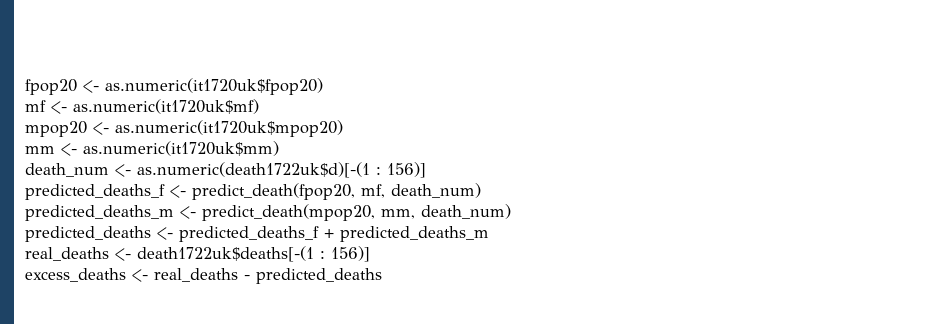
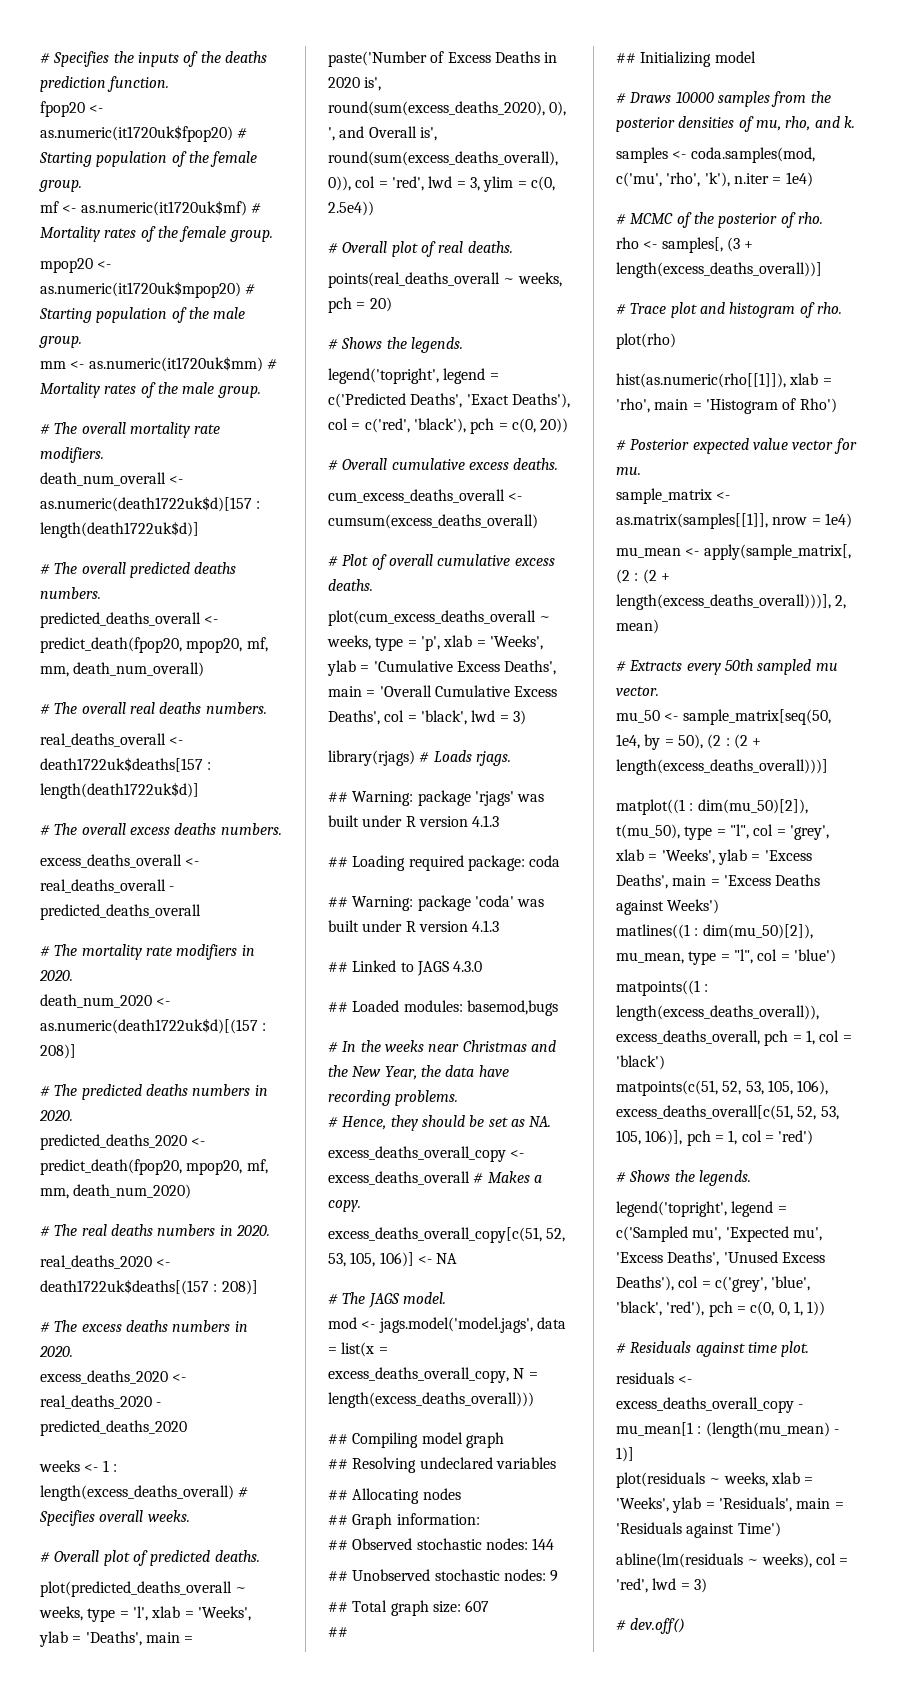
[25,78,323,95] [25,99,259,114] [25,120,343,137] [25,141,279,156] [25,162,426,178] [25,183,481,200] [25,204,511,221] [25,226,489,242] [25,246,370,262] [25,268,382,284] fpop20 <- as.numeric(it1720uk$fpop20) // mf <- as.numeric(it1720uk$mf) // mpop20 <- as.numeric(it1720uk$mpop20) // mm <- as.numeric(it1720uk$mm) // death_num <- as.numeric(death1722uk$d)[-(1 : 156)] // predicted_deaths_f <- predict_death(fpop20, mf, death_num) // predicted_deaths_m <- predict_death(mpop20, mm, death_num) // predicted_deaths <- predicted_deaths_f + predicted_deaths_m // real_deaths <- death1722uk$deaths[-(1 : 156)] // excess_deaths <- real_deaths - predicted_deaths -> [40,51,267,67] [40,76,170,92] [40,101,104,117] [40,125,248,142] [39,151,258,167] [39,180,82,192] [40,200,261,216] [40,226,273,242] [40,258,112,273] [40,281,256,298] [39,307,246,323] [39,336,82,348] [40,356,277,372] [40,382,261,398] [40,422,221,438] [40,447,104,463] [40,472,184,486] [40,496,261,512] [40,521,199,538] [40,562,237,578] [40,587,101,599] [40,612,219,628] [40,637,268,653] [40,662,205,677] [40,702,267,714] [40,733,184,747] [40,757,212,772] [40,782,199,799] [40,823,282,835] [40,854,200,868] [40,879,175,893] [40,904,201,920] [40,944,255,960] [39,970,73,981] [40,994,171,1008] [40,1018,267,1034] [40,1044,76,1059] [40,1084,268,1100] [39,1110,73,1121] [40,1134,206,1150] [40,1159,268,1175] [40,1184,192,1199] [40,1224,270,1236] [40,1255,171,1269] [40,1279,258,1295] [40,1320,248,1332] [39,1346,73,1357] [40,1370,187,1384] [40,1395,162,1409] [40,1420,187,1436] [39,1460,117,1472] [40,1485,249,1501] [39,1510,190,1526] [40,1550,260,1566] [40,1581,247,1597] [39,1606,251,1622] [39,1631,194,1647] [328,51,558,67] [328,77,382,91] [328,101,567,116] [328,126,437,141] [328,151,558,166] [328,176,555,192] [328,201,374,216] [328,241,513,257] [328,272,562,288] [328,297,392,313] [328,337,463,353] [328,368,499,384] [328,393,570,408] [328,418,569,434] [328,458,559,470] [328,489,523,503] [328,514,538,529] [328,554,555,570] [328,579,373,591] [328,610,551,626] [327,635,543,651] [327,660,557,676] [328,685,558,697] [328,710,526,725] [328,750,511,766] [328,790,545,806] [328,815,500,827] [328,855,561,871] [328,895,545,911] [328,920,500,932] [328,960,483,976] [328,1000,558,1016] [328,1040,556,1052] [328,1065,509,1080] [328,1090,459,1106] [328,1115,552,1131] [328,1146,525,1162] [328,1171,542,1185] [328,1200,361,1212] [328,1227,566,1243] [328,1252,458,1267] [328,1292,446,1308] [328,1317,566,1333] [328,1342,388,1357] [328,1367,538,1383] [328,1392,534,1408] [328,1432,504,1448] [328,1457,556,1473] [328,1488,461,1504] [328,1513,480,1529] [328,1538,555,1550] [328,1569,559,1582] [328,1600,490,1616] [328,1627,348,1637] [616,51,756,67] [616,91,831,107] [616,116,855,132] [616,147,815,163] [616,172,813,187] [616,212,823,228] [616,237,754,253] [616,262,822,278] [616,302,842,318] [616,333,676,349] [616,373,832,388] [616,398,837,414] [616,438,857,454] [616,467,641,475] [616,488,731,504] [616,513,852,529] [616,544,851,560] [616,569,670,584] [616,594,847,610] [616,619,659,634] [616,659,838,675] [616,686,659,696] [616,709,831,725] [616,734,762,750] [616,759,828,775] [616,799,808,815] [616,824,829,840] [615,849,812,865] [616,874,821,889] [616,899,720,915] [616,924,813,939] [616,949,836,965] [616,980,709,996] [616,1005,819,1021] [616,1030,852,1046] [616,1055,665,1070] [616,1080,829,1096] [616,1105,839,1120] [616,1130,814,1146] [616,1170,751,1186] [616,1201,787,1217] [616,1226,822,1242] [616,1251,825,1266] [616,1276,811,1292] [616,1301,826,1317] [616,1341,810,1357] [616,1372,693,1384] [616,1397,804,1413] [616,1422,839,1438] [616,1447,634,1462] [616,1472,814,1488] [616,1497,844,1513] [616,1522,781,1538] [616,1553,849,1568] [616,1578,707,1593] [616,1618,686,1634] # Specifies the inputs of the deaths prediction function. // fpop20 <- as.numeric(it1720uk$fpop20) # Starting population of the female group. // mf <- as.numeric(it1720uk$mf) # Mortality rates of the female group. // mpop20 <- as.numeric(it1720uk$mpop20) # Starting population of the male group. // mm <- as.numeric(it1720uk$mm) # Mortality rates of the male group. // # The overall mortality rate modifiers. // death_num_overall <- as.numeric(death1722uk$d)[157 : length(death1722uk$d)] // # The overall predicted deaths numbers. // predicted_deaths_overall <- predict_death(fpop20, mpop20, mf, mm, death_num_overall) // # The overall real deaths numbers. // real_deaths_overall <- death1722uk$deaths[157 : length(death1722uk$d)] // # The overall excess deaths numbers. // excess_deaths_overall <- real_deaths_overall - predicted_deaths_overall // # The mortality rate modifiers in 2020. // death_num_2020 <- as.numeric(death1722uk$d)[(157 : 208)] // # The predicted deaths numbers in 2020. // predicted_deaths_2020 <- predict_death(fpop20, mpop20, mf, mm, death_num_2020) // # The real deaths numbers in 2020. // real_deaths_2020 <- death1722uk$deaths[(157 : 208)] // # The excess deaths numbers in 2020. // excess_deaths_2020 <- real_deaths_2020 - predicted_deaths_2020 // weeks <- 1 : length(excess_deaths_overall) # Specifies overall weeks. // # Overall plot of predicted deaths. // plot(predicted_deaths_overall ~ weeks, type = 'l', xlab = 'Weeks', ylab = 'Deaths', main = paste('Number of Excess Deaths in 2020 is', round(sum(excess_deaths_2020), 0), ', and Overall is', round(sum(excess_deaths_overall), 0)), col = 'red', lwd = 3, ylim = c(0, 2.5e4)) // # Overall plot of real deaths. // points(real_deaths_overall ~ weeks, pch = 20) // # Shows the legends. // legend('topright', legend = c('Predicted Deaths', 'Exact Deaths'), col = c('red', 'black'), pch = c(0, 20)) // # Overall cumulative excess deaths. // cum_excess_deaths_overall <- cumsum(excess_deaths_overall) // # Plot of overall cumulative excess deaths. // plot(cum_excess_deaths_overall ~ weeks, type = 'p', xlab = 'Weeks', ylab = 'Cumulative Excess Deaths', main = 'Overall Cumulative Excess Deaths', col = 'black', lwd = 3) // library(rjags) # Loads rjags. // ## Warning: package 'rjags' was built under R version 4.1.3 // ## Loading required package: coda // ## Warning: package 'coda' was built under R version 4.1.3 // ## Linked to JAGS 4.3.0 // ## Loaded modules: basemod,bugs // # In the weeks near Christmas and the New Year, the data have recording problems. // # Hence, they should be set as NA. // excess_deaths_overall_copy <- excess_deaths_overall # Makes a copy. // excess_deaths_overall_copy[c(51, 52, 53, 105, 106)] <- NA // # The JAGS model. // mod <- jags.model('model.jags', data = list(x = excess_deaths_overall_copy, N = length(excess_deaths_overall))) // ## Compiling model graph // ## Resolving undeclared variables // ## Allocating nodes // ## Graph information: // ## Observed stochastic nodes: 144 // ## Unobserved stochastic nodes: 9 // ## Total graph size: 607 // ## // ## Initializing model // # Draws 10000 samples from the posterior densities of mu, rho, and k. // samples <- coda.samples(mod, c('mu', 'rho', 'k'), n.iter = 1e4) // # MCMC of the posterior of rho. // rho <- samples[, (3 + length(excess_deaths_overall))] // # Trace plot and histogram of rho. // plot(rho) // hist(as.numeric(rho[[1]]), xlab = 'rho', main = 'Histogram of Rho') // # Posterior expected value vector for mu. // sample_matrix <- as.matrix(samples[[1]], nrow = 1e4) // mu_mean <- apply(sample_matrix[, (2 : (2 + length(excess_deaths_overall)))], 2, mean) // # Extracts every 50th sampled mu vector. // mu_50 <- sample_matrix[seq(50, 1e4, by = 50), (2 : (2 + length(excess_deaths_overall)))] // matplot((1 : dim(mu_50)[2]), t(mu_50), type = "l", col = 'grey', xlab = 'Weeks', ylab = 'Excess Deaths', main = 'Excess Deaths against Weeks') // matlines((1 : dim(mu_50)[2]), mu_mean, type = "l", col = 'blue') // matpoints((1 : length(excess_deaths_overall)), excess_deaths_overall, pch = 1, col = 'black') // matpoints(c(51, 52, 53, 105, 106), excess_deaths_overall[c(51, 52, 53, 105, 106)], pch = 1, col = 'red') // # Shows the legends. // legend('topright', legend = c('Sampled mu', 'Expected mu', 'Excess Deaths', 'Unused Excess Deaths'), col = c('grey', 'blue', 'black', 'red'), pch = c(0, 0, 1, 1)) // # Residuals against time plot. // residuals <- excess_deaths_overall_copy - mu_mean[1 : (length(mu_mean) - 1)] // plot(residuals ~ weeks, xlab = 'Weeks', ylab = 'Residuals', main = 'Residuals against Time') // abline(lm(residuals ~ weeks), col = 'red', lwd = 3) // # dev.off()

